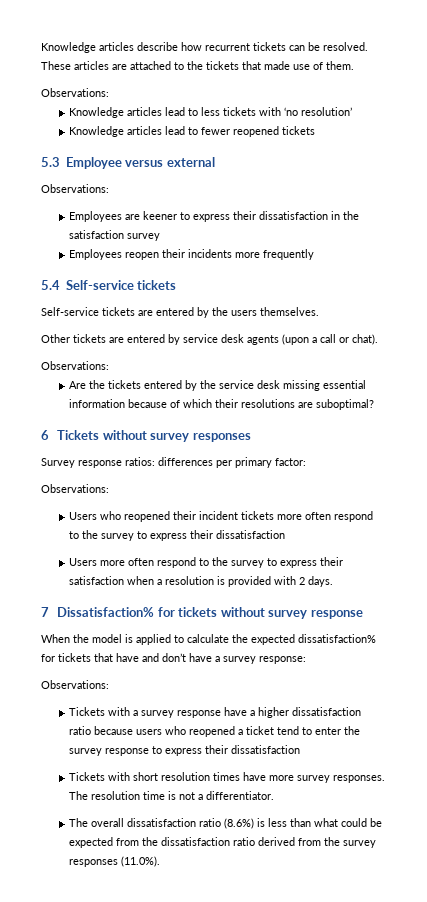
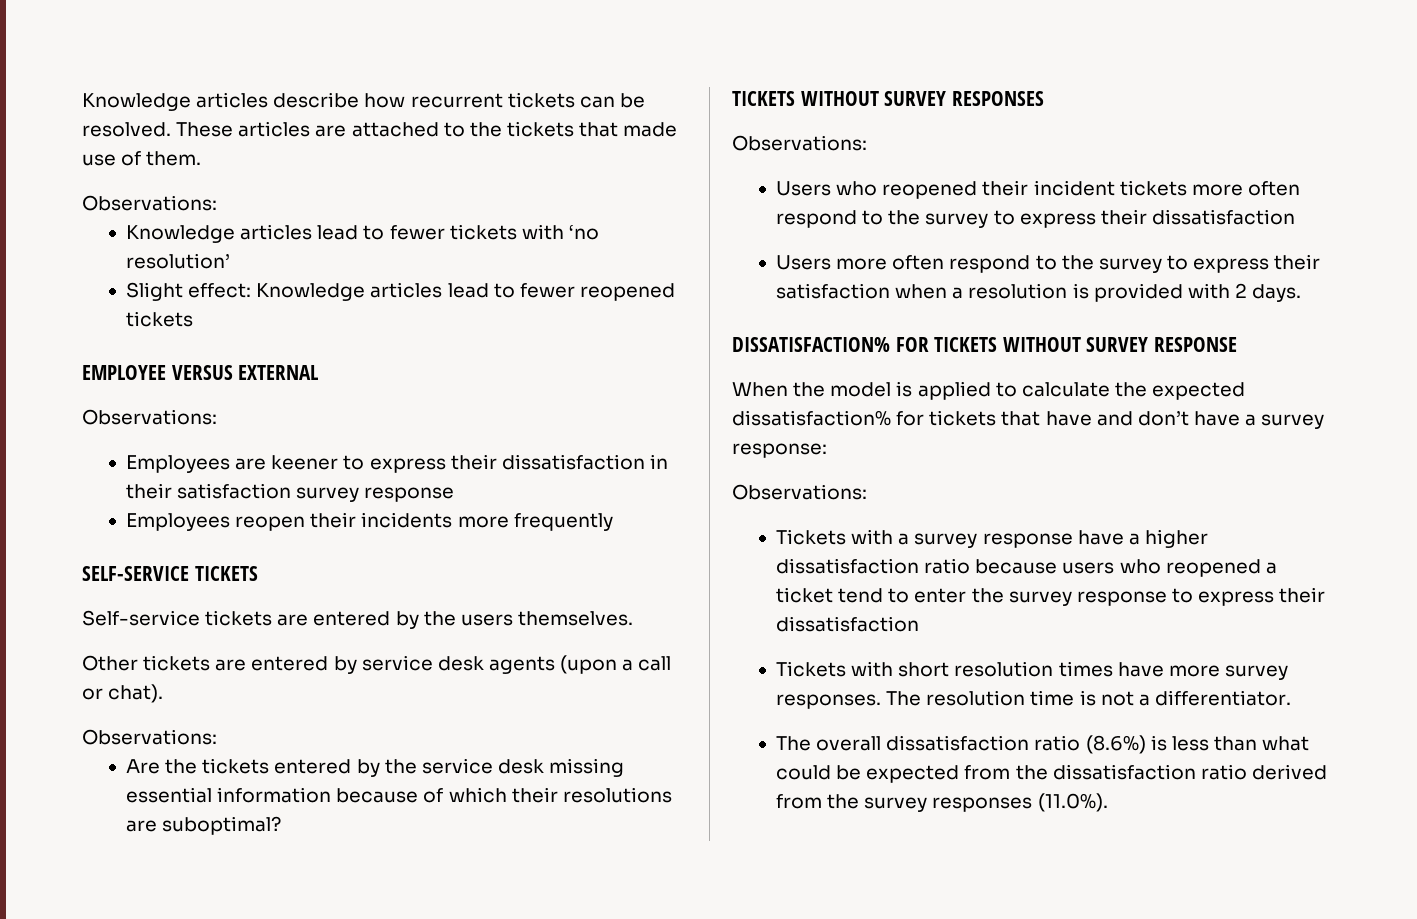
[201,107,221,116] less -> [389,225,445,240] fewer
(353, 111) none -> [126,282,252,301] Slight effect:
[41,157,215,169] 5.3 Employee versus external -> [82,365,319,380] EMPLOYEE VERSUS EXTERNAL
[343,211,360,220] the -> [126,483,173,499] their
(161, 237) none -> [364,487,455,502] response
[41,280,177,290] 5.4 Self-service tickets -> [82,566,258,581] SELF-SERVICE TICKETS
[41,430,251,442] [41,457,306,468] 6 Tickets without survey responses // Survey response ratios: differences per primary factor: -> [732,91,1044,106] TICKETS WITHOUT SURVEY RESPONSES
[41,607,363,619] 7 Dissatisfaction% for tickets without survey response -> [732,337,1237,352] DISSATISFACTION% FOR TICKETS WITHOUT SURVEY RESPONSE

